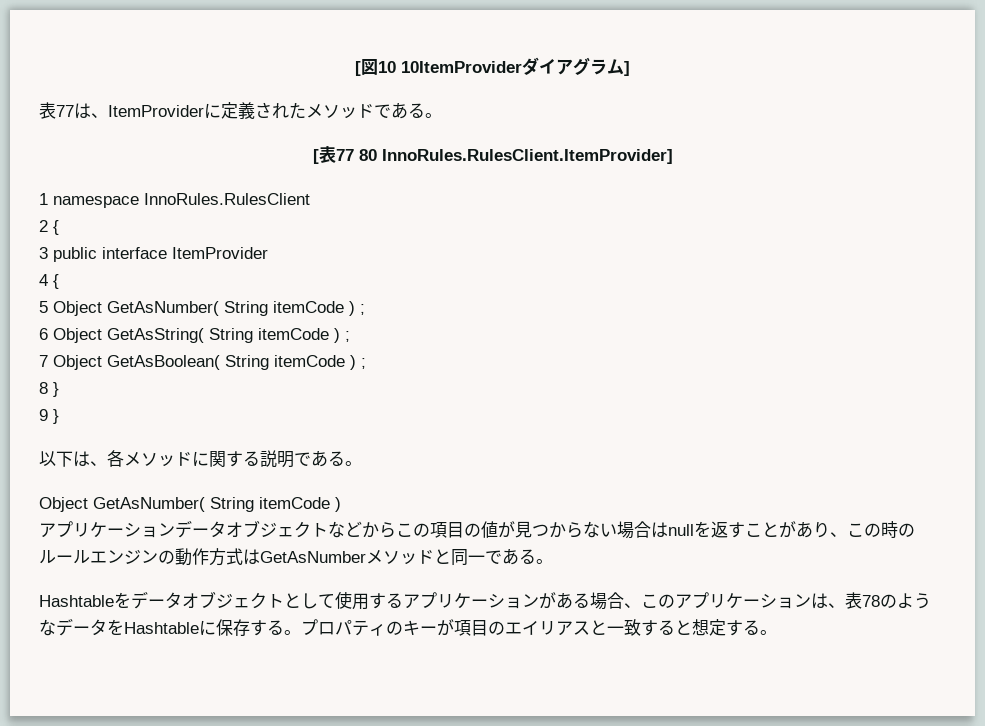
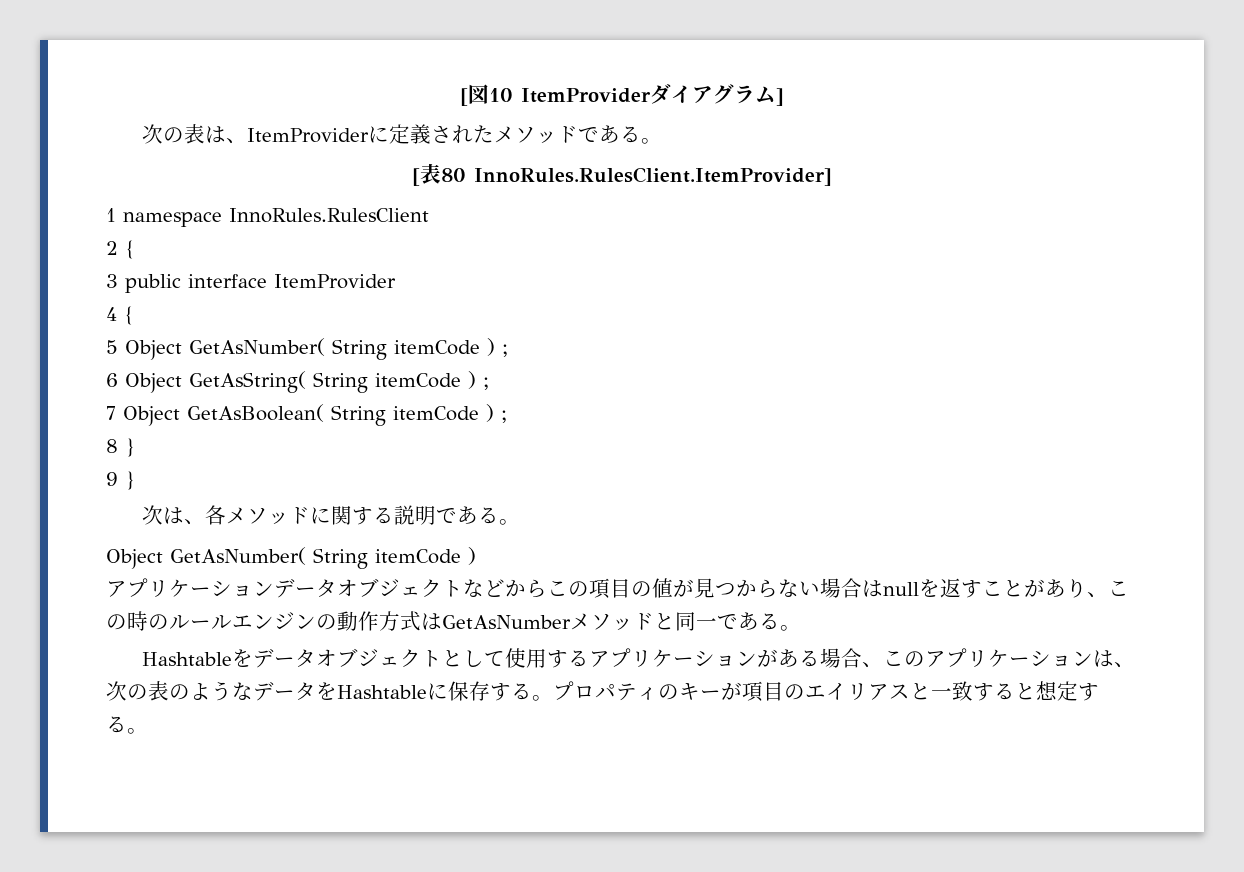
[401,61,522,73] 10ItemProvider -> [521,88,651,103] ItemProvider
[39,102,74,119] 表77 -> [141,124,205,144] 次の表
[335,149,354,161] 77 -> (441, 173) none
[39,451,73,467] 以下 -> [141,505,163,525] 次
[845,592,880,609] 表78 -> [106,681,169,701] 次の表

